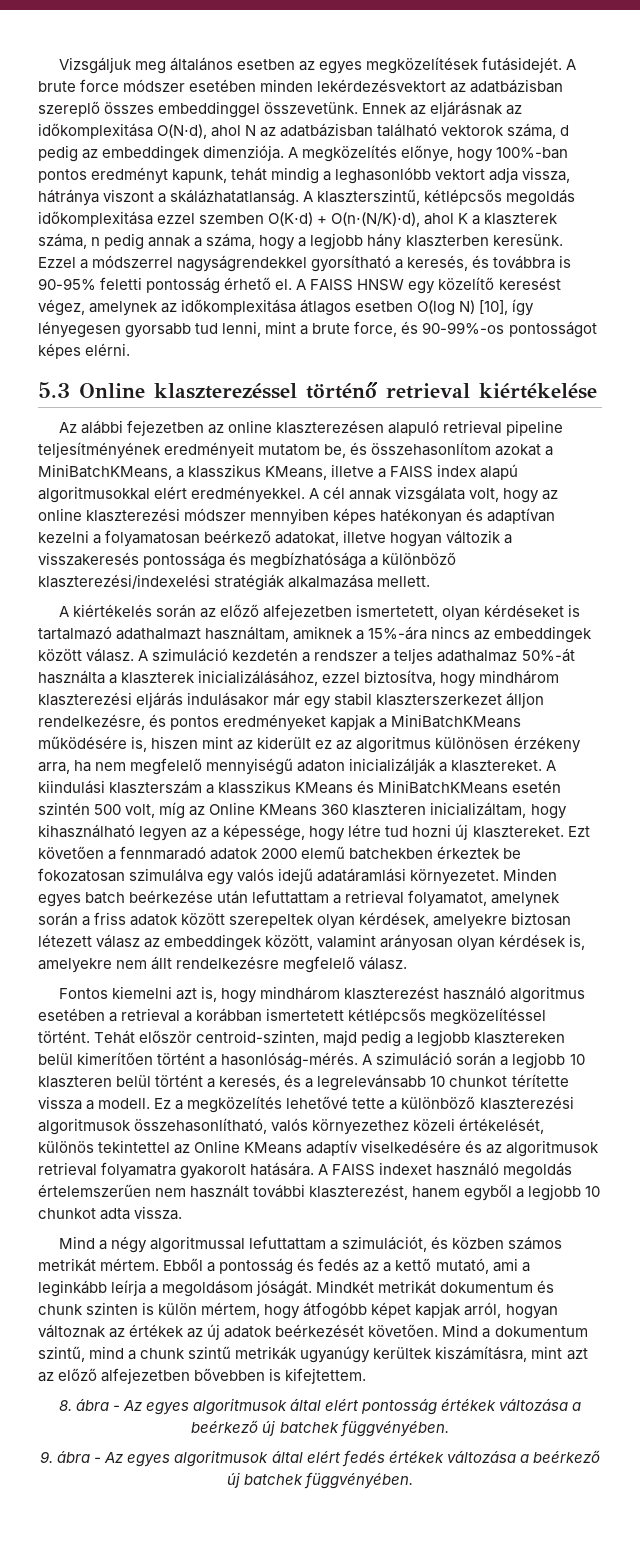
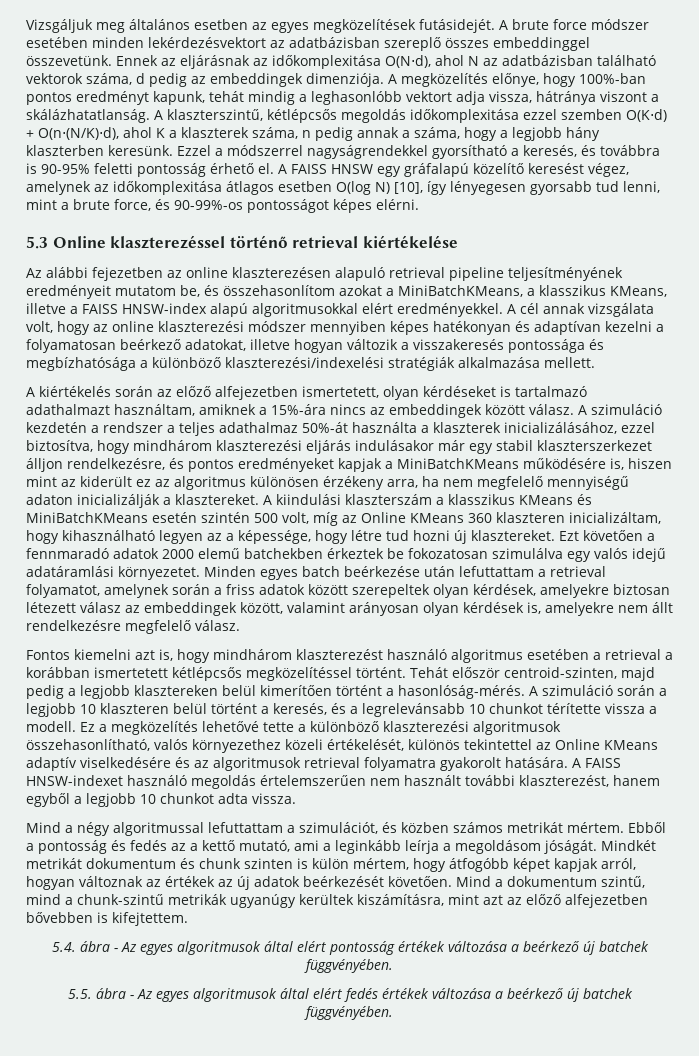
(436, 287) none -> [404,163,469,177] gráfalapú
[437,464,477,477] index -> [122,303,207,314] HNSW-index
[379,1162,433,1175] indexet -> [26,775,123,786] HNSW-indexet
[140,1346,232,1359] chunk szintű -> [77,894,164,905] chunk-szintű
[58,1400,72,1411] 8. -> [51,942,76,952] 5.4.
[40,1451,54,1463] 9. -> [67,989,92,999] 5.5.

